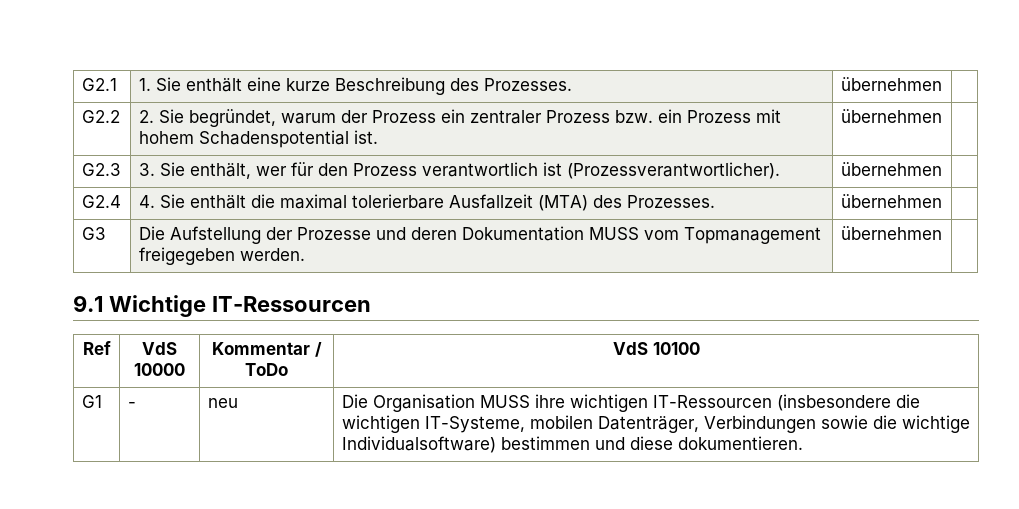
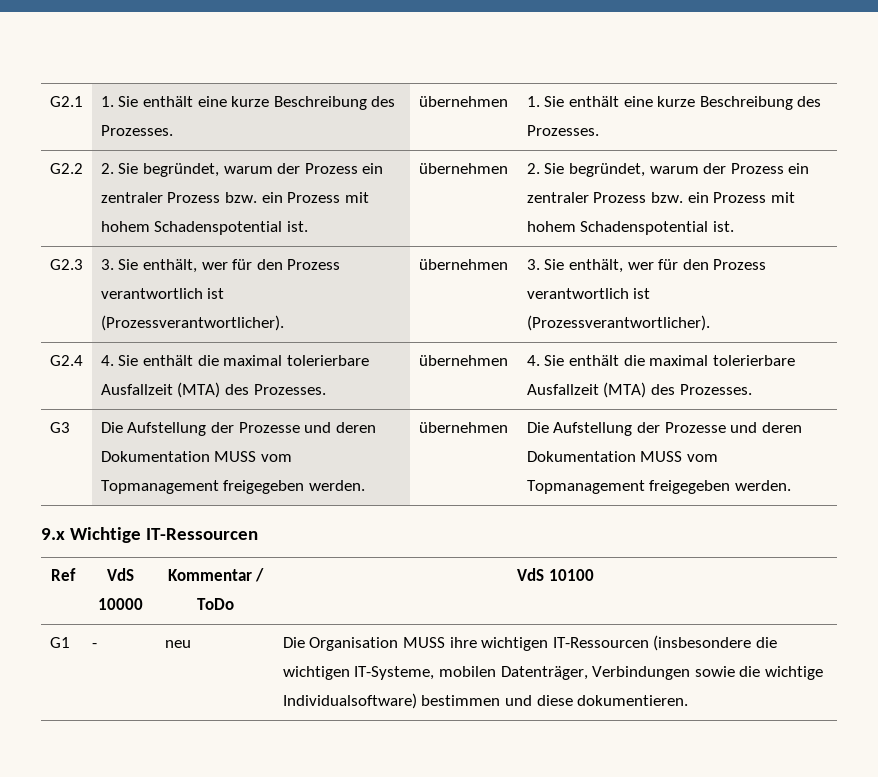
(942, 84) none -> [526,96,822,110] [526,125,599,136] 1. Sie enthält eine kurze Beschreibung des Prozesses.
(942, 116) none -> [526,163,810,177] [526,192,795,203] [526,221,735,235] 2. Sie begründet, warum der Prozess ein zentraler Prozess bzw. ein Prozess mit hohem Schadenspotential ist.
(942, 169) none -> [526,259,767,273] [526,288,651,299] [526,315,710,331] 3. Sie enthält, wer für den Prozess verantwortlich ist (Prozessverantwortlicher).
(942, 201) none -> [526,355,795,366] [526,382,752,398] 4. Sie enthält die maximal tolerierbare Ausfallzeit (MTA) des Prozesses.
[73,295,103,312] // 9.1 -> [526,422,802,436] [526,451,719,462] [526,480,792,494] [41,528,65,540] Die Aufstellung der Prozesse und deren Dokumentation MUSS vom Topmanagement freigegeben werden. // 9.x

